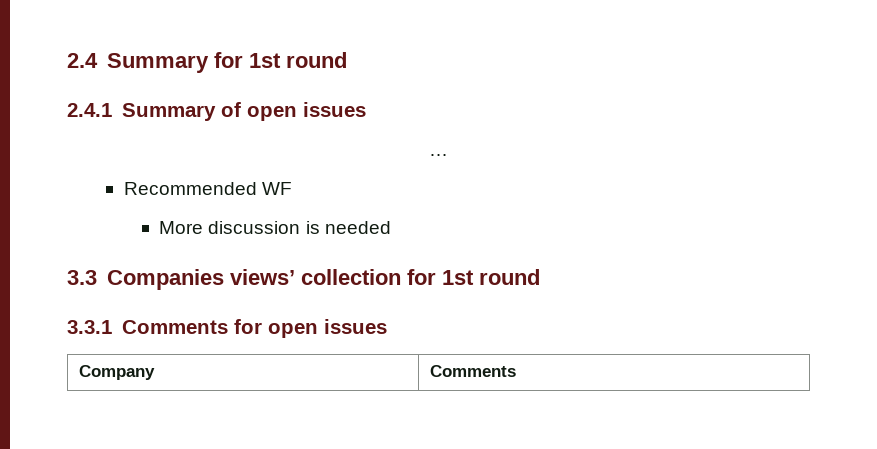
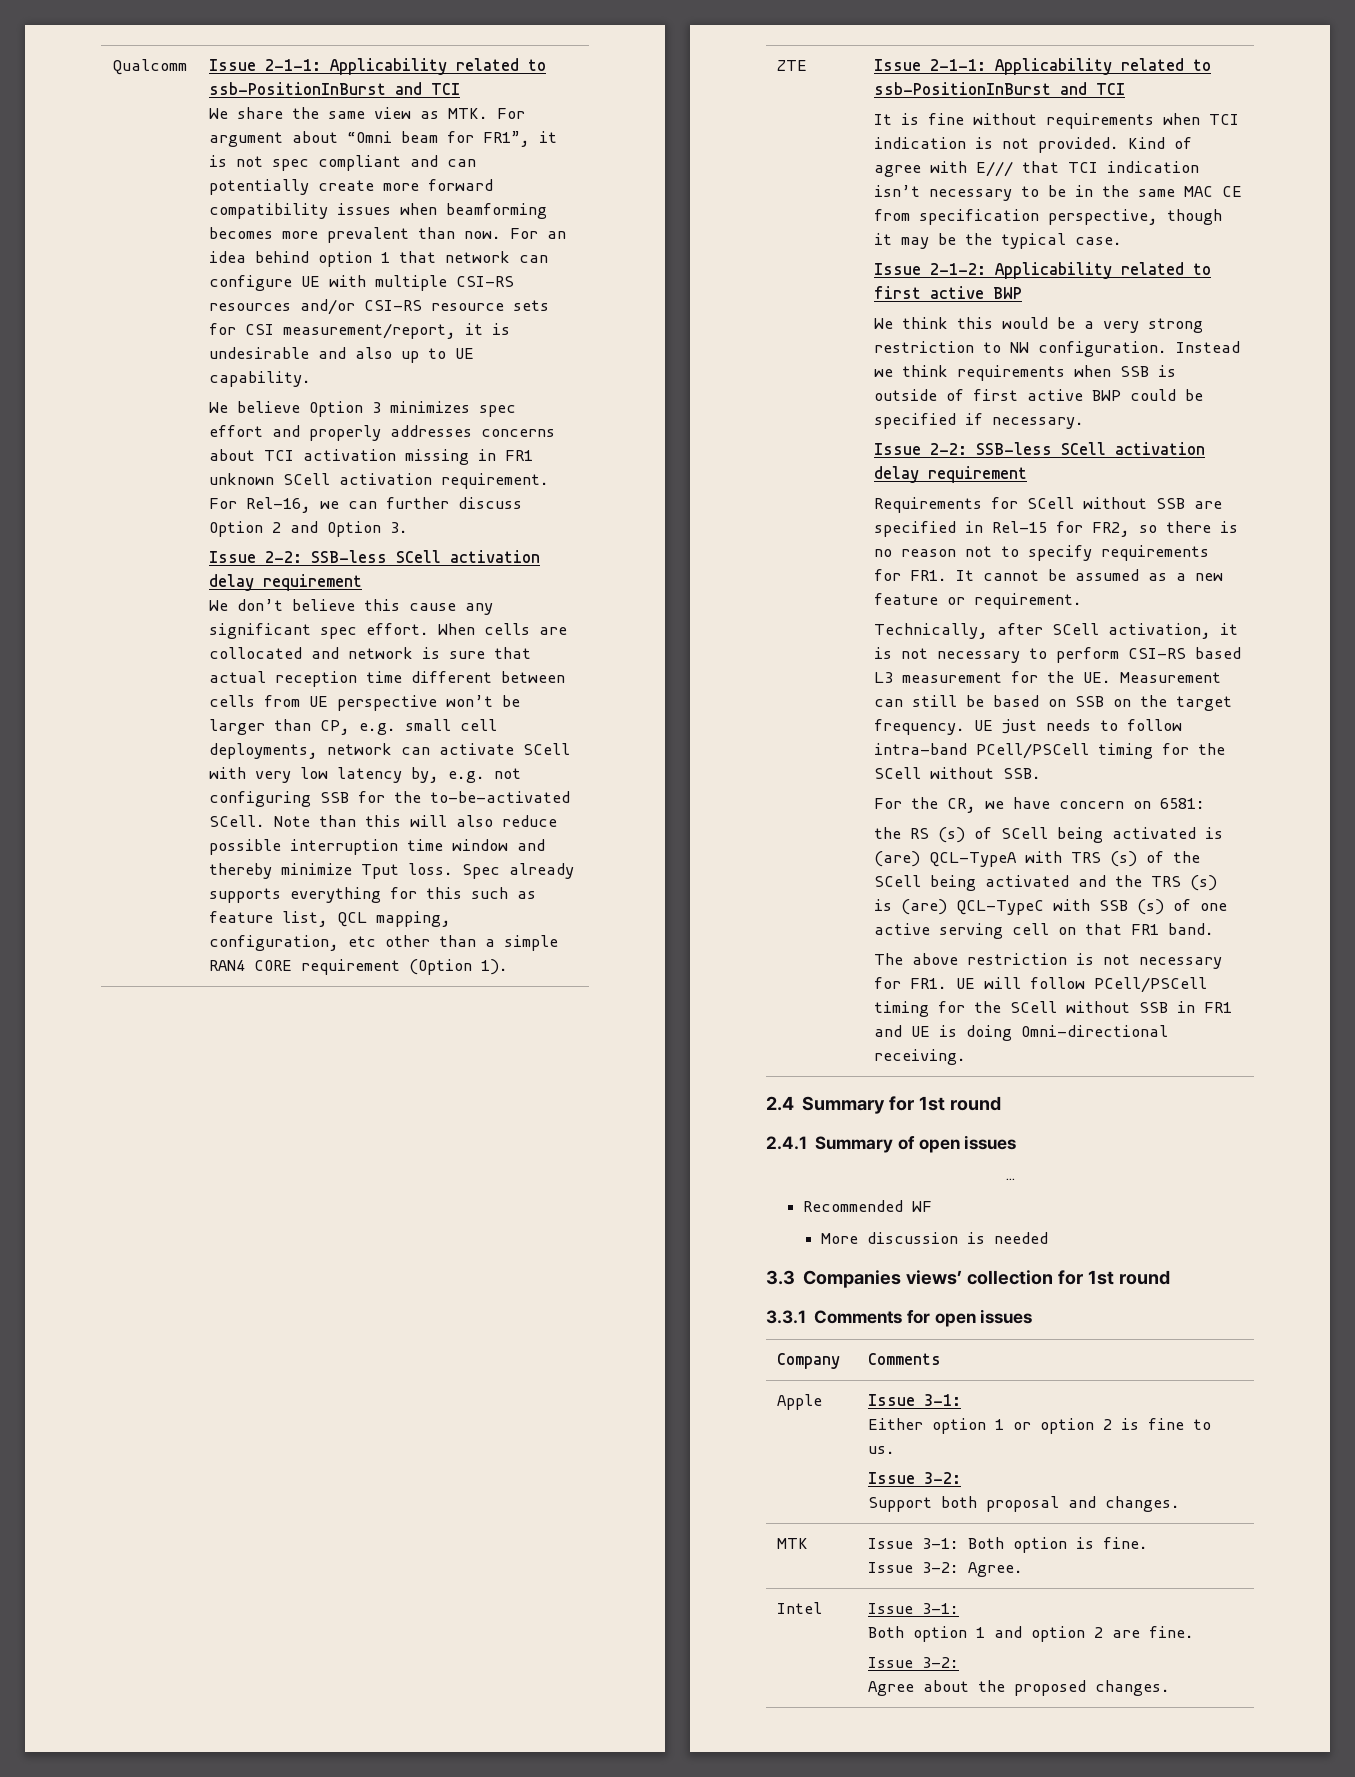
(67, 60) none -> [111,59,187,75] [208,58,546,75] [208,82,460,95] [208,107,525,119] [208,131,557,147] [208,155,476,171] [208,179,493,195] [208,203,547,219] [208,227,566,243] [208,251,548,267] [208,275,514,291] [208,299,549,315] [208,323,510,339] [208,347,474,363] [208,371,311,387] [208,401,516,417] [208,425,555,441] [208,449,533,465] [208,473,549,489] [208,497,522,513] [208,521,408,537] [208,550,540,563] [208,574,362,591] [208,599,493,615] [208,623,567,639] [208,647,531,659] [208,671,565,687] [208,695,520,711] [208,719,497,735] [208,743,570,759] [208,767,521,783] [208,791,570,807] [208,815,557,827] [208,839,545,855] [208,863,574,879] [208,887,536,903] [208,911,451,927] [208,935,558,951] [208,959,508,975] [776,60,807,71] [873,58,1211,75] [873,82,1125,95] [873,113,1239,129] [873,137,1192,153] [873,161,1199,177] [873,185,1242,201] [873,209,1222,225] [873,233,1122,249] [873,262,1211,279] [873,286,1022,299] [873,317,1203,333] [873,341,1240,357] [873,365,1176,381] [873,389,1203,401] [873,413,1084,429] [873,442,1205,455] [873,466,1027,483] [873,497,1222,513] [873,521,1238,537] [873,545,1209,561] [873,569,1223,581] [873,593,1082,609] [873,623,1238,639] [873,647,1241,663] [873,671,1221,683] [873,695,1232,711] [873,719,1182,735] [873,743,1225,759] [873,767,1041,779] [873,797,1205,813] [873,827,1223,843] [873,851,1200,867] [873,875,1217,891] [873,899,1227,915] [873,923,1214,939] [873,953,1222,969] [873,977,1207,993] [873,1001,1232,1017] [873,1025,1168,1041] [873,1049,966,1065] Qualcomm | Issue 2-1-1: Applicability related to ssb-PositionInBurst and TCI // We share the same view as MTK. For argument about “Omni beam for FR1”, it is not spec compliant and can potentially create more forward compatibility issues when beamforming becomes more prevalent than now. For an idea behind option 1 that network can configure UE with multiple CSI-RS resources and/or CSI-RS resource sets for CSI measurement/report, it is undesirable and also up to UE capability. // We believe Option 3 minimizes spec effort and properly addresses concerns about TCI activation missing in FR1 unknown SCell activation requirement. For Rel-16, we can further discuss Option 2 and Option 3. // Issue 2-2: SSB-less SCell activation delay requirement // We don’t believe this cause any significant spec effort. When cells are collocated and network is sure that actual reception time different between cells from UE perspective won’t be larger than CP, e.g. small cell deployments, network can activate SCell with very low latency by, e.g. not configuring SSB for the to-be-activated SCell. Note than this will also reduce possible interruption time window and thereby minimize Tput loss. Spec already supports everything for this such as feature list, QCL mapping, configuration, etc other than a simple RAN4 CORE requirement (Option 1). // ZTE | Issue 2-1-1: Applicability related to ssb-PositionInBurst and TCI // It is fine without requirements when TCI indication is not provided. Kind of agree with E/// that TCI indication isn’t necessary to be in the same MAC CE from specification perspective, though it may be the typical case. // Issue 2-1-2: Applicability related to first active BWP // We think this would be a very strong restriction to NW configuration. Instead we think requirements when SSB is outside of first active BWP could be specified if necessary. // Issue 2-2: SSB-less SCell activation delay requirement // Requirements for SCell without SSB are specified in Rel-15 for FR2, so there is no reason not to specify requirements for FR1. It cannot be assumed as a new feature or requirement. // Technically, after SCell activation, it is not necessary to perform CSI-RS based L3 measurement for the UE. Measurement can still be based on SSB on the target frequency. UE just needs to follow intra-band PCell/PSCell timing for the SCell without SSB. // For the CR, we have concern on 6581: // the RS (s) of SCell being activated is (are) QCL-TypeA with TRS (s) of the SCell being activated and the TRS (s) is (are) QCL-TypeC with SSB (s) of one active serving cell on that FR1 band. // The above restriction is not necessary for FR1. UE will follow PCell/PSCell timing for the SCell without SSB in FR1 and UE is doing Omni-directional receiving. //
(517, 371) none -> [776,1394,822,1410] [867,1394,961,1406] [867,1418,1211,1434] [867,1446,895,1454] [867,1472,961,1484] [867,1496,1180,1512] [776,1538,808,1549] [867,1537,1148,1553] [867,1562,1023,1577] [776,1602,822,1614] [867,1603,959,1614] [867,1626,1194,1642] [867,1657,959,1668] [867,1680,1170,1696] // Apple | Issue 3-1: // Either option 1 or option 2 is fine to us. // Issue 3-2: // Support both proposal and changes. // MTK | Issue 3-1: Both option is fine. // Issue 3-2: Agree. // Intel | Issue 3-1: // Both option 1 and option 2 are fine. // Issue 3-2: // Agree about the proposed changes.

